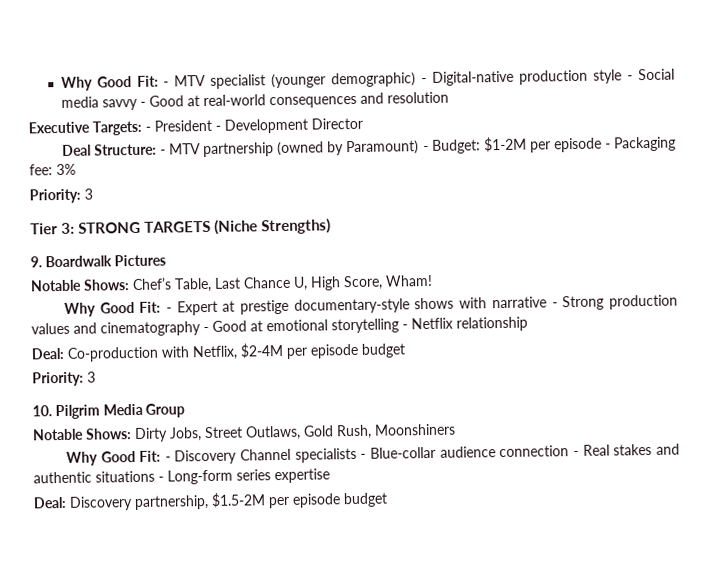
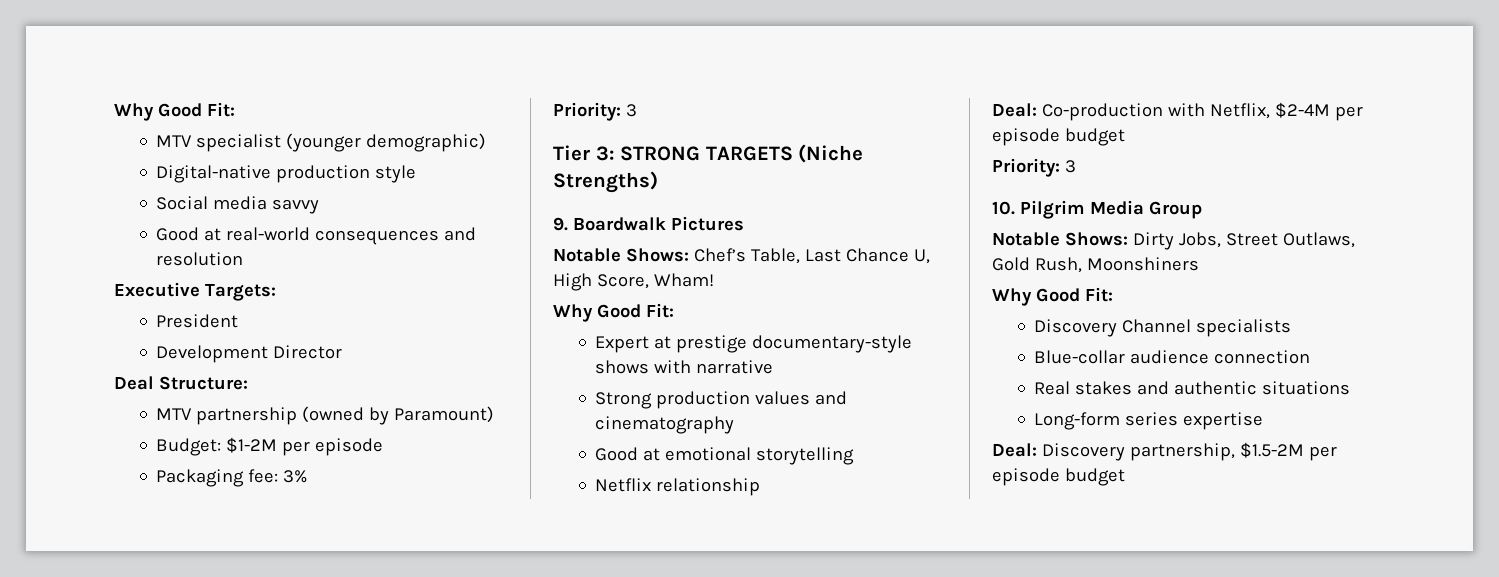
[60,75,170,91] Why Good Fit: - -> [114,102,235,121] Why Good Fit: //
[421,77,428,84] - -> (487, 142) //
[627,75,634,81] - -> (417, 174) //
[139,101,146,107] - -> (320, 206) //
[145,126,151,132] - -> (276, 292) //
[215,125,221,131] - -> (239, 321) //
[160,149,167,155] - -> (248, 383) //
[422,145,429,152] - -> (495, 414) //
[604,143,611,149] - -> (384, 447) //
[165,307,172,313] - -> (674, 310) //
[551,302,558,308] - -> (774, 367) //
[203,326,209,333] - -> (735, 425) //
[402,324,408,330] - -> (855, 456) //
[164,456,171,462] - -> (1113, 294) //
[360,453,367,459] - -> (1292, 328) //
[573,450,580,457] - -> (1311, 357) //
[158,476,164,482] - -> (1351, 388) //

